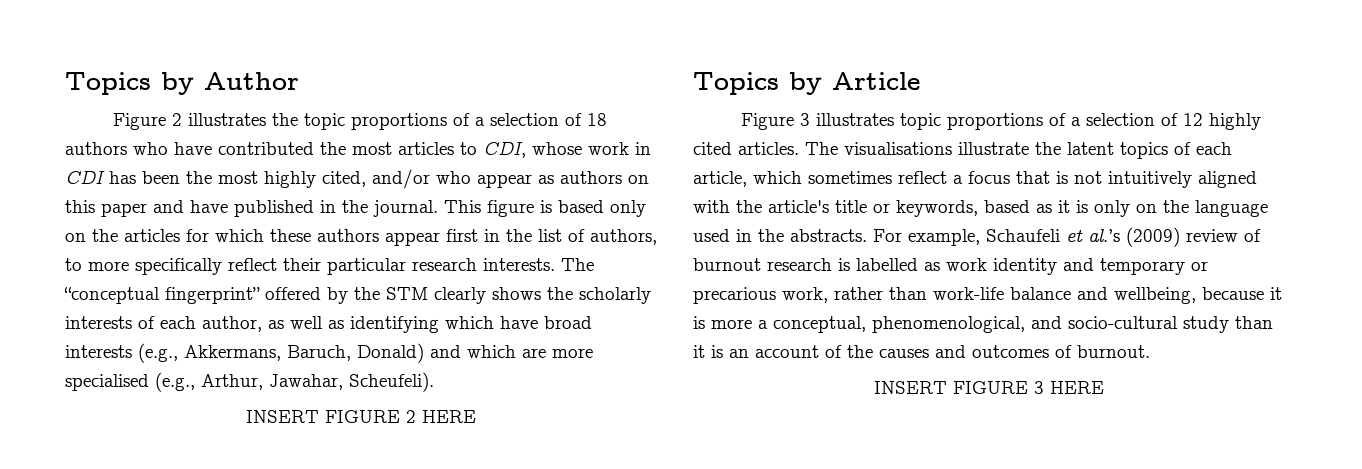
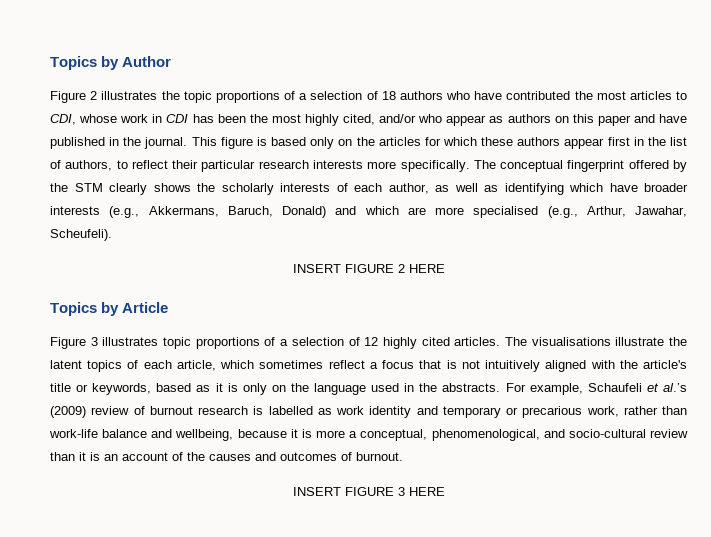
[88,258,222,275] more specifically -> (128, 164) none
[483,258,594,271] [64,287,260,304] interests. The “conceptual fingerprint” -> [313,160,625,172] interests more specifically. The conceptual fingerprint
[544,316,592,329] broad -> [644,183,688,192] broader
[1183,316,1229,333] study -> [650,429,688,438] review

